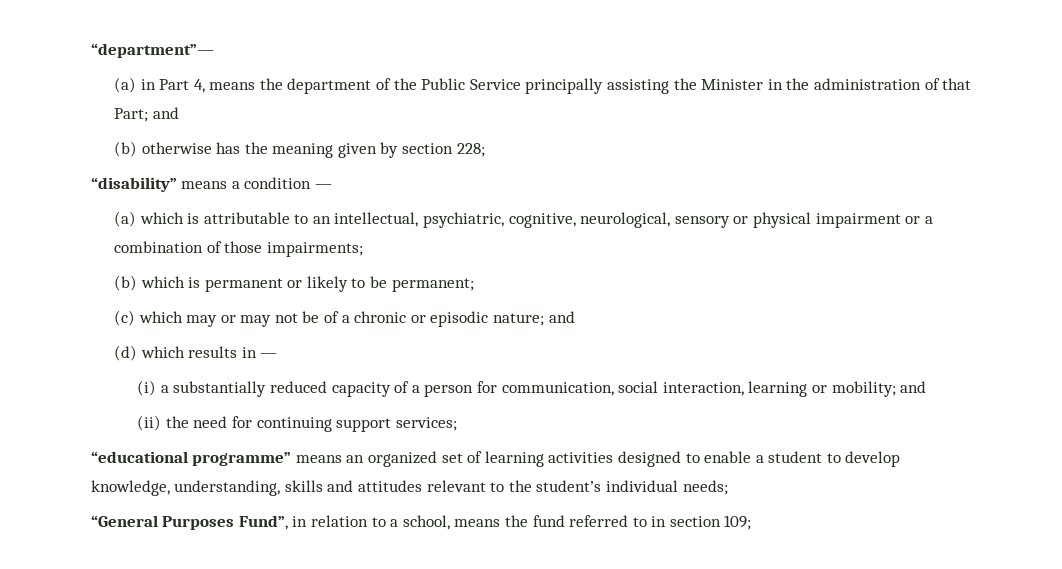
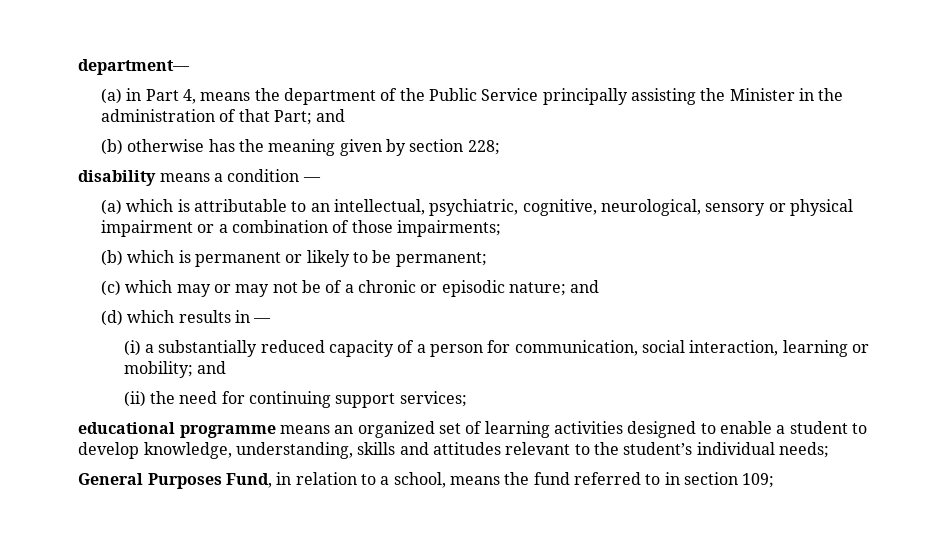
[90,43,214,58] “department”— -> [78,59,191,75] department—
[90,177,177,192] “disability” -> [78,170,157,186] disability
[90,451,292,466] “educational programme” -> [78,422,276,438] educational programme
[90,515,288,530] “General Purposes Fund”, -> [78,473,273,489] General Purposes Fund,

